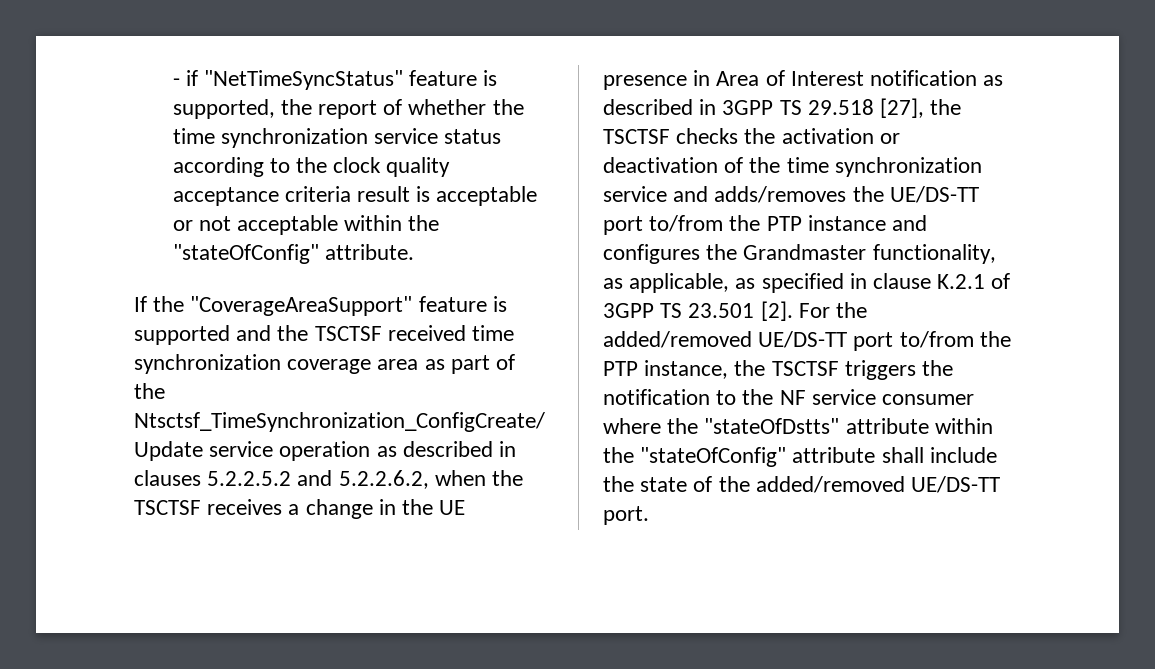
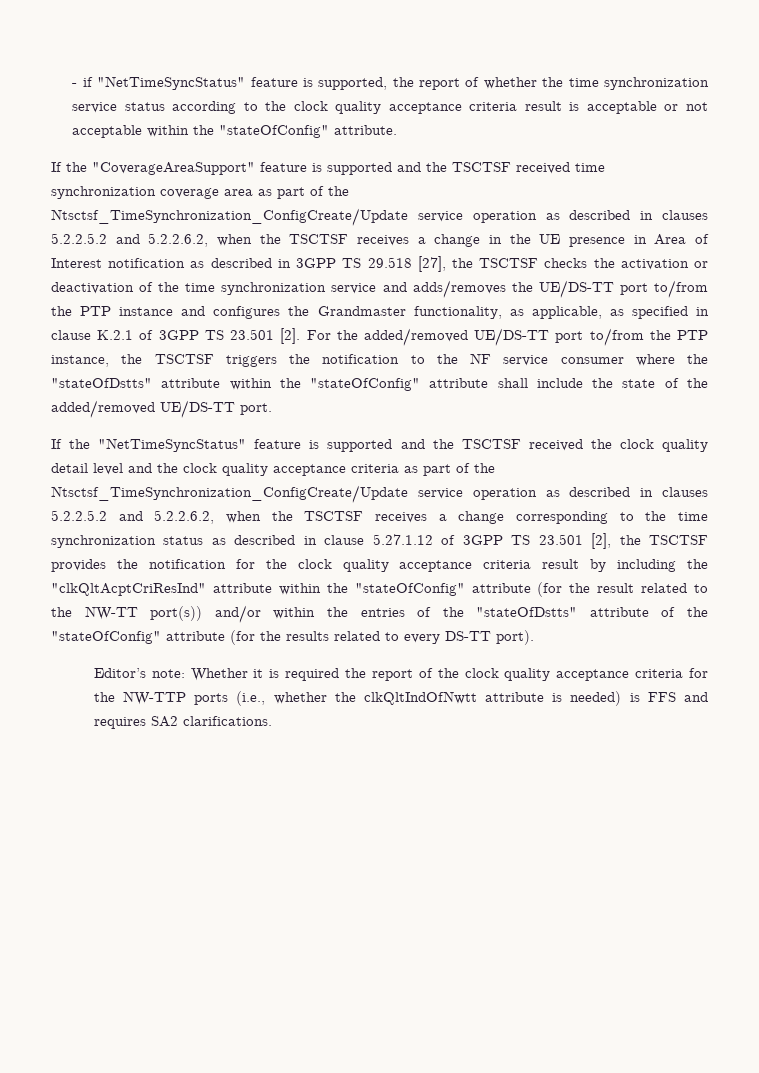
(649, 515) none -> [51,438,709,452] [51,463,495,476] [51,485,708,503] [51,510,708,524] [51,533,708,549] [51,559,708,572] [51,582,708,597] [51,605,709,623] [51,630,534,645] [93,668,708,681] [93,691,708,706] [93,716,272,729] // If the "NetTimeSyncStatus" feature is supported and the TSCTSF received the clock quality detail level and the clock quality acceptance criteria as part of the Ntsctsf_TimeSynchronization_ConfigCreate/Update service operation as described in clauses 5.2.2.5.2 and 5.2.2.6.2, when the TSCTSF receives a change corresponding to the time synchronization status as described in clause 5.27.1.12 of 3GPP TS 23.501 [2], the TSCTSF provides the notification for the clock quality acceptance criteria result by including the "clkQltAcptCriResInd" attribute within the "stateOfConfig" attribute (for the result related to the NW-TT port(s)) and/or within the entries of the "stateOfDstts" attribute of the "stateOfConfig" attribute (for the results related to every DS-TT port). // Editor’s note: Whether it is required the report of the clock quality acceptance criteria for the NW-TTP ports (i.e., whether the clkQltIndOfNwtt attribute is needed) is FFS and requires SA2 clarifications.

